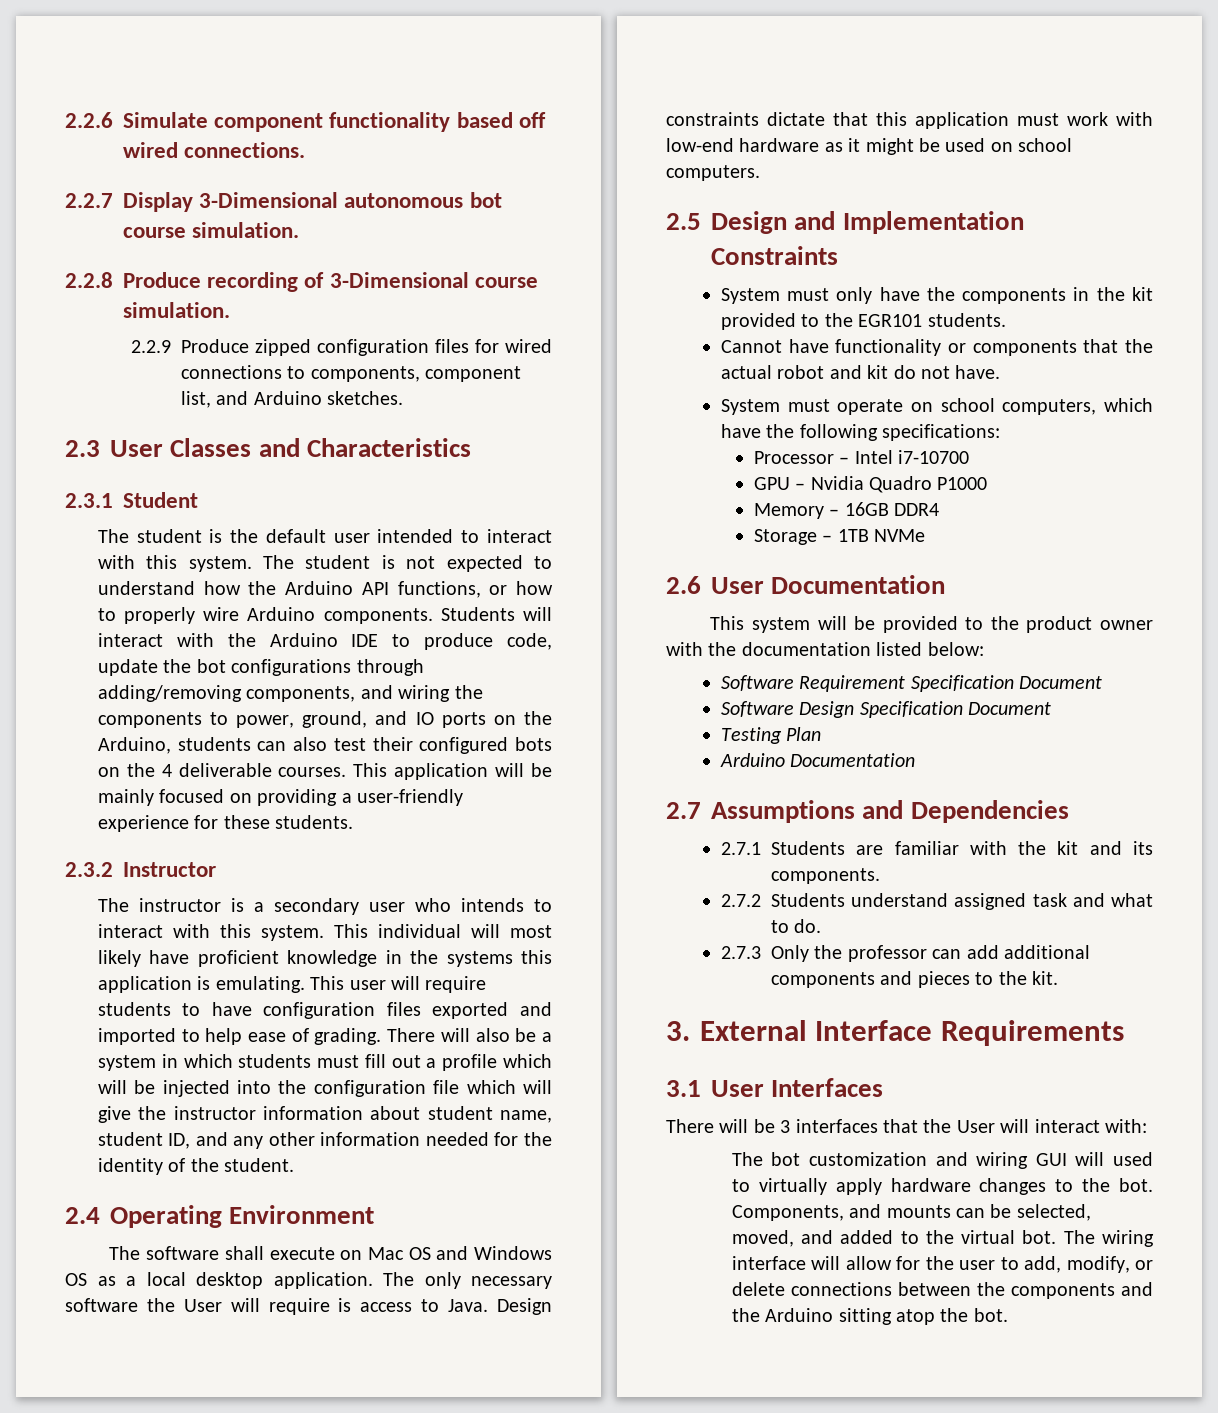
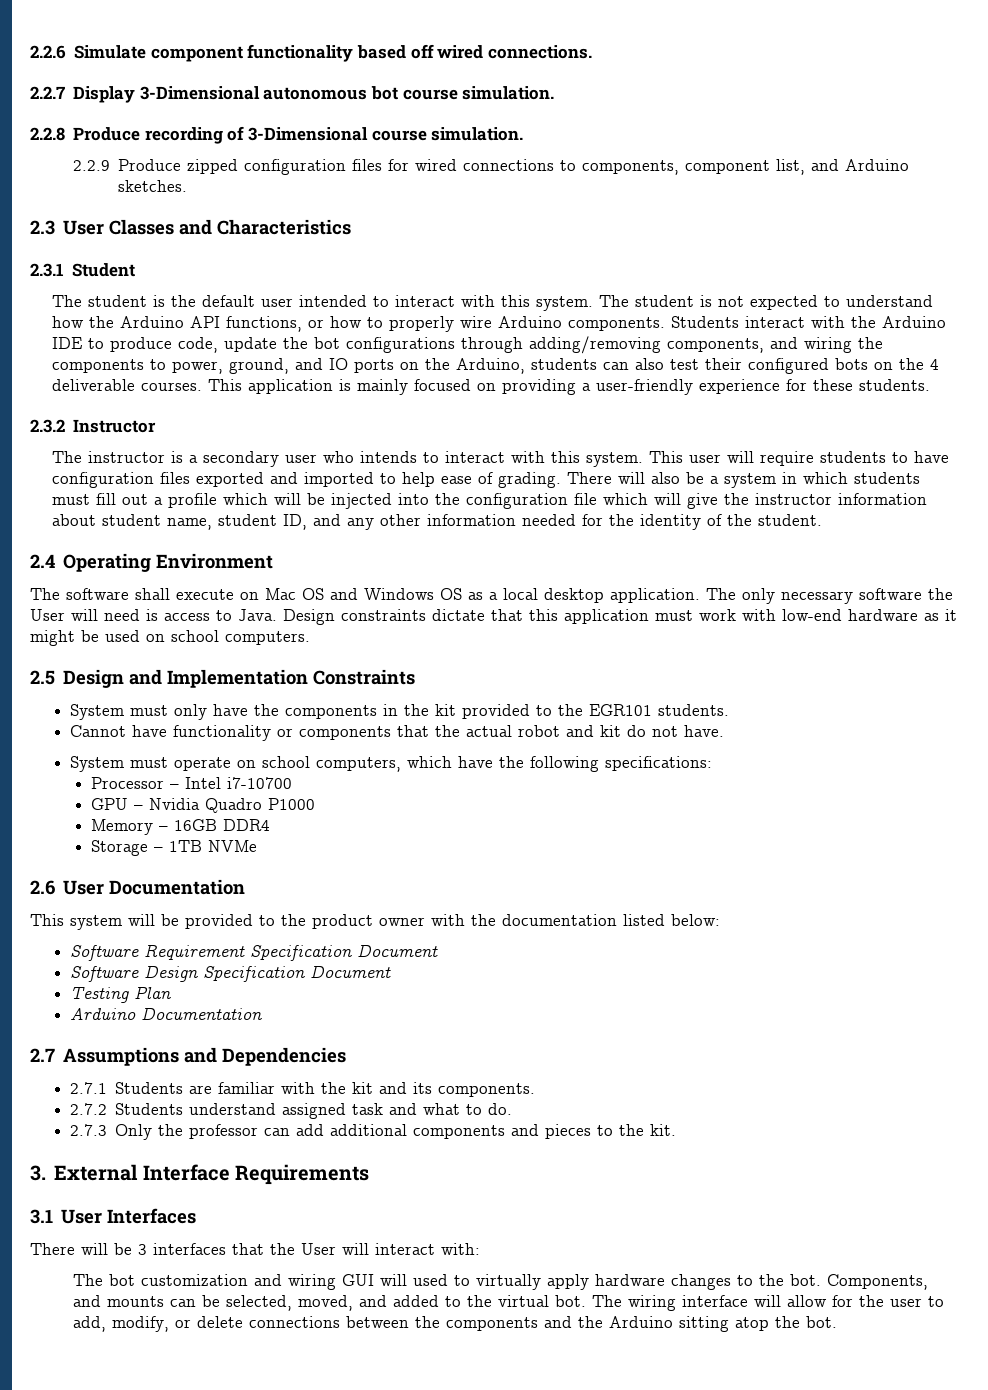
[523,607,552,621] will -> (739, 322) none
[495,763,553,777] will be -> [338,379,351,391] is
[377,924,552,938] [97,950,552,967] [97,976,345,993] individual will most likely have proficient knowledge in the systems this application is emulating. This -> (683, 457) none
[268,1298,330,1315] require -> [104,609,140,621] need

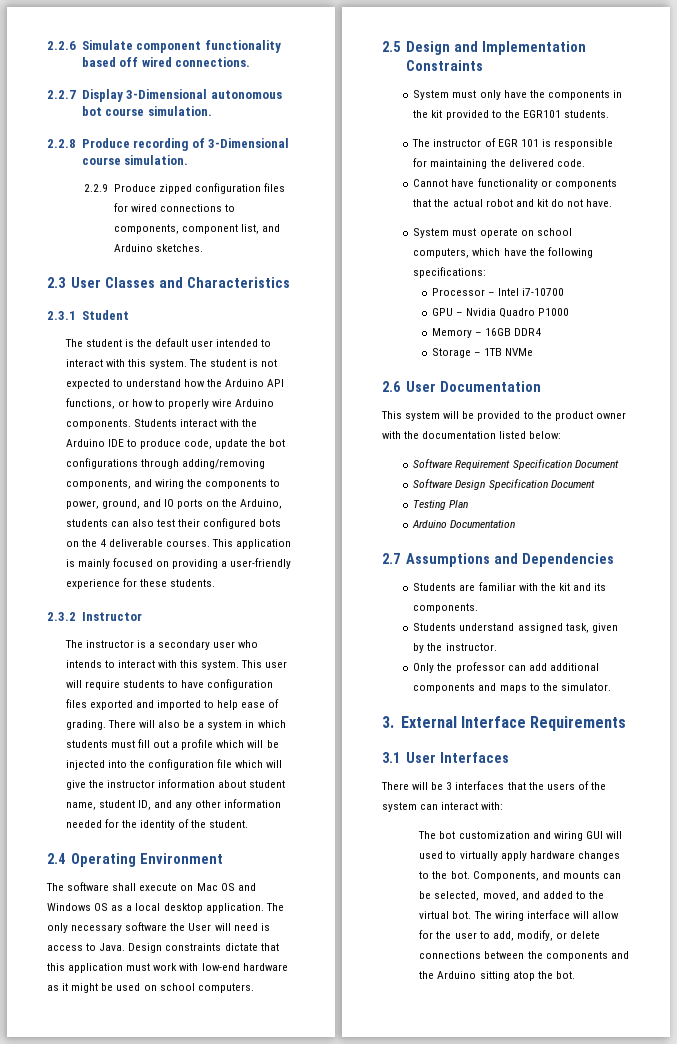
(729, 710) none -> [412,138,613,149] [413,158,585,169] // The instructor of EGR 101 is responsible for maintaining the delivered code.
[69,1082,107,1094] 2.7.1 -> (614, 560) none
[69,1103,107,1115] 2.7.2 -> (479, 608) none
[351,1103,512,1115] [69,1124,107,1136] task and what to do. // 2.7.3 -> [565,623,618,633] [413,643,497,653] task, given by the instructor. //
[544,1124,676,1139] pieces to the kit. -> [499,683,611,693] maps to the simulator.
[301,1243,369,1255] User will -> [546,781,606,790] [382,802,439,812] users of the system can

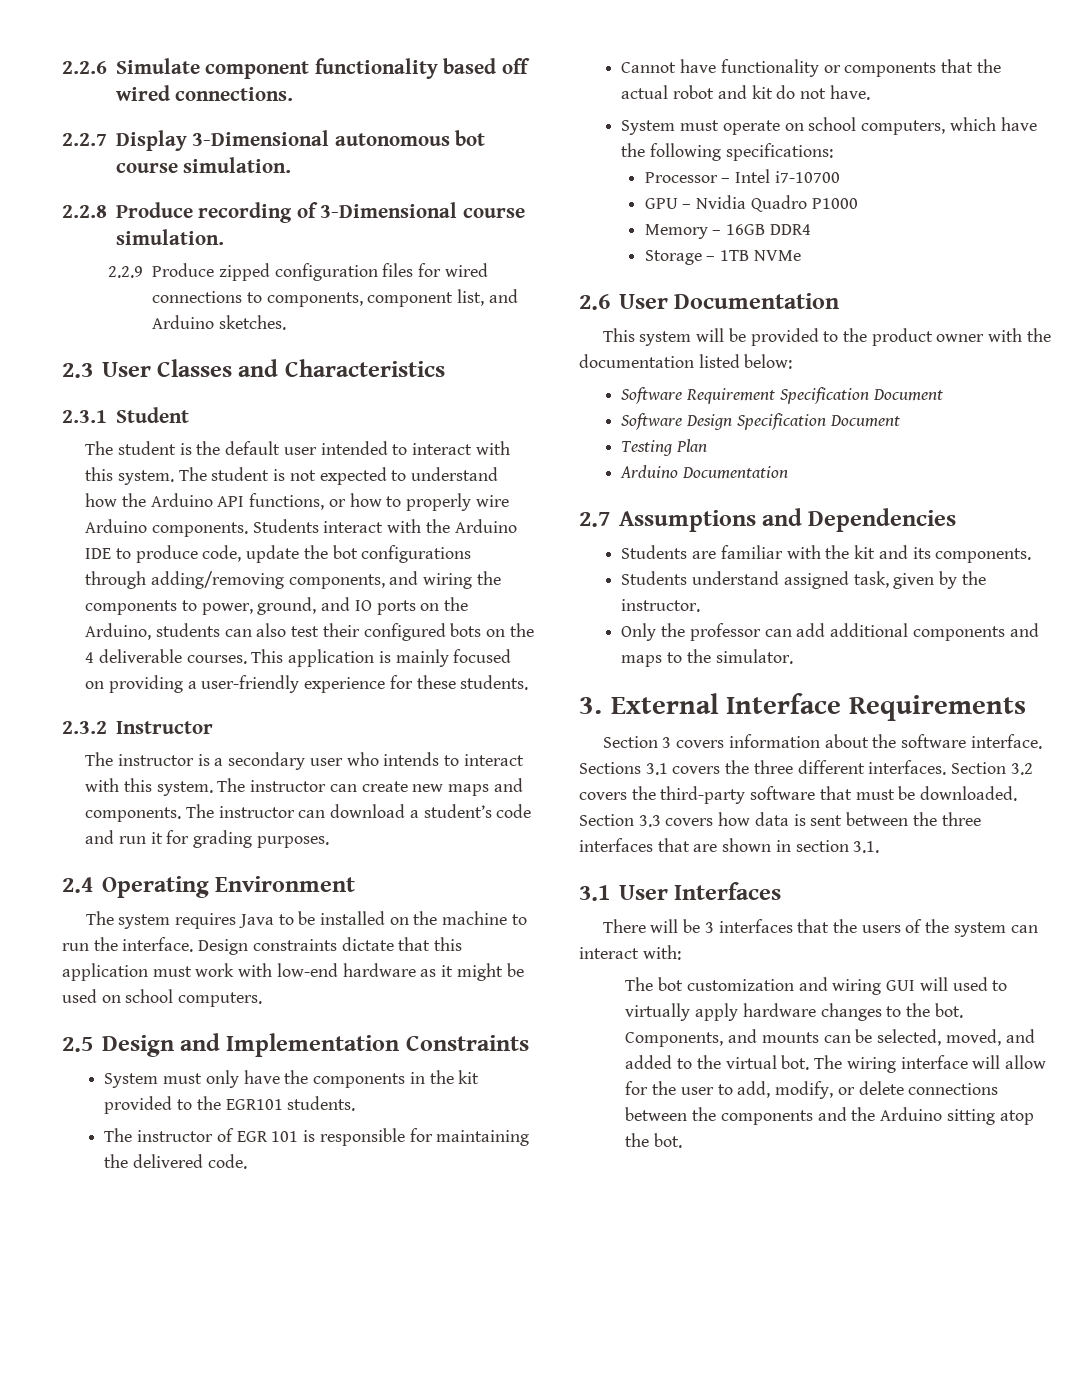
[241,660,288,668] [65,679,274,690] [65,699,280,710] [65,720,286,730] [65,739,279,750] [65,759,283,770] [65,779,286,790] [65,799,282,810] [65,819,249,830] [47,853,223,867] [46,882,256,891] [47,903,284,913] [47,922,270,933] [47,943,126,951] This user will require students to have configuration files exported and imported to help ease of grading. There will also be a system in which students must fill out a profile which will be injected into the configuration file which will give the instructor information about student name, student ID, and any other information needed for the identity of the student. // 2.4 Operating Environment // The software shall execute on Mac OS and Windows OS as a local desktop application. The only necessary software the User will need is access to Java. -> [217,778,523,796] [85,804,532,822] [85,830,329,848] [62,876,356,898] [85,911,527,929] [62,937,194,952] The instructor can create new maps and components. The instructor can download a student’s code and run it for grading purposes. // 2.4 Operating Environment // The system requires Java to be installed on the machine to run the interface.
(627, 723) none -> [602,734,1042,749] [579,760,1033,775] [579,786,1018,804] [579,812,981,827] [579,838,880,853] // Section 3 covers information about the software interface. Sections 3.1 covers the three different interfaces. Section 3.2 covers the third-party software that must be downloaded. Section 3.3 covers how data is sent between the three interfaces that are shown in section 3.1.

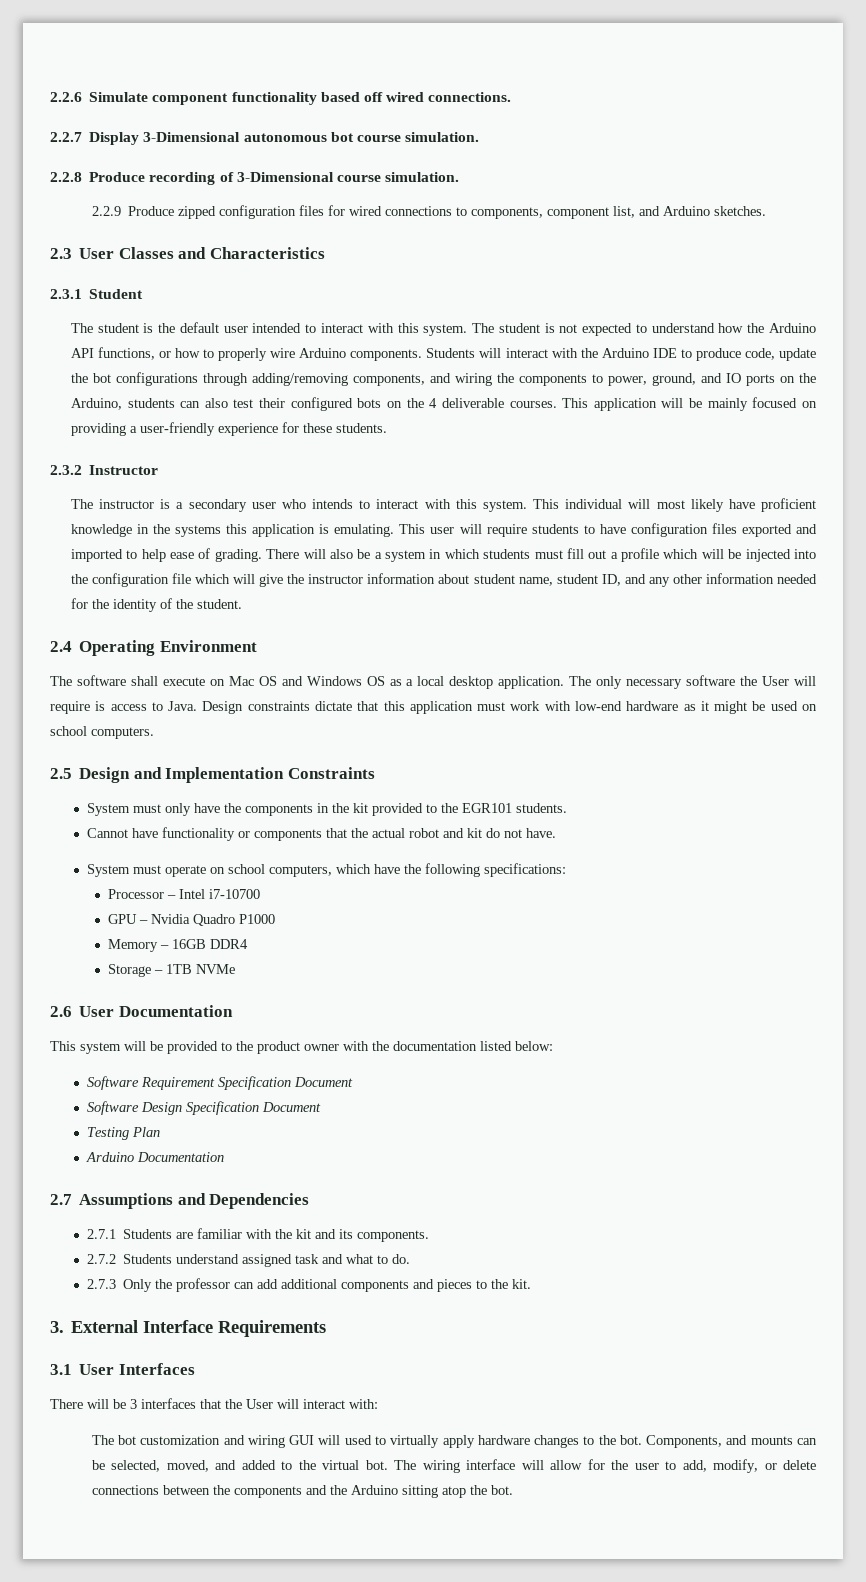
(319, 526) none -> [479,348,502,358] will
[378,651,391,663] is -> [661,398,703,408] will be
[217,778,523,796] [85,804,532,822] [85,830,329,848] [62,876,356,898] [85,911,527,929] [62,937,194,952] The instructor can create new maps and components. The instructor can download a student’s code and run it for grading purposes. // 2.4 Operating Environment // The system requires Java to be installed on the machine to run the interface. -> [533,498,816,512] [70,523,817,537] [70,548,817,562] [70,573,817,587] [70,598,242,612] [50,640,257,656] [50,675,817,689] [50,701,198,714] This individual will most likely have proficient knowledge in the systems this application is emulating. This user will require students to have configuration files exported and imported to help ease of grading. There will also be a system in which students must fill out a profile which will be injected into the configuration file which will give the instructor information about student name, student ID, and any other information needed for the identity of the student. // 2.4 Operating Environment // The software shall execute on Mac OS and Windows OS as a local desktop application. The only necessary software the User will require is access to Java.
[104,1128,530,1146] [104,1154,247,1169] // The instructor of EGR 101 is responsible for maintaining the delivered code. -> (567, 808) none
(957, 520) none -> [86,1229,116,1239] 2.7.1
(1032, 555) none -> [86,1254,116,1264] 2.7.2
[853,571,986,589] [621,599,701,612] task, given by the instructor. // -> [295,1254,411,1264] [86,1279,116,1289] task and what to do. // 2.7.3
[621,649,793,667] maps to the simulator. -> [437,1279,532,1292] pieces to the kit.
[602,734,1042,749] [579,760,1033,775] [579,786,1018,804] [579,812,981,827] [579,838,880,853] // Section 3 covers information about the software interface. Sections 3.1 covers the three different interfaces. Section 3.2 covers the third-party software that must be downloaded. Section 3.3 covers how data is sent between the three interfaces that are shown in section 3.1. -> (327, 1328) none
[861,919,1038,937] users of the system can -> [246,1399,299,1409] User will

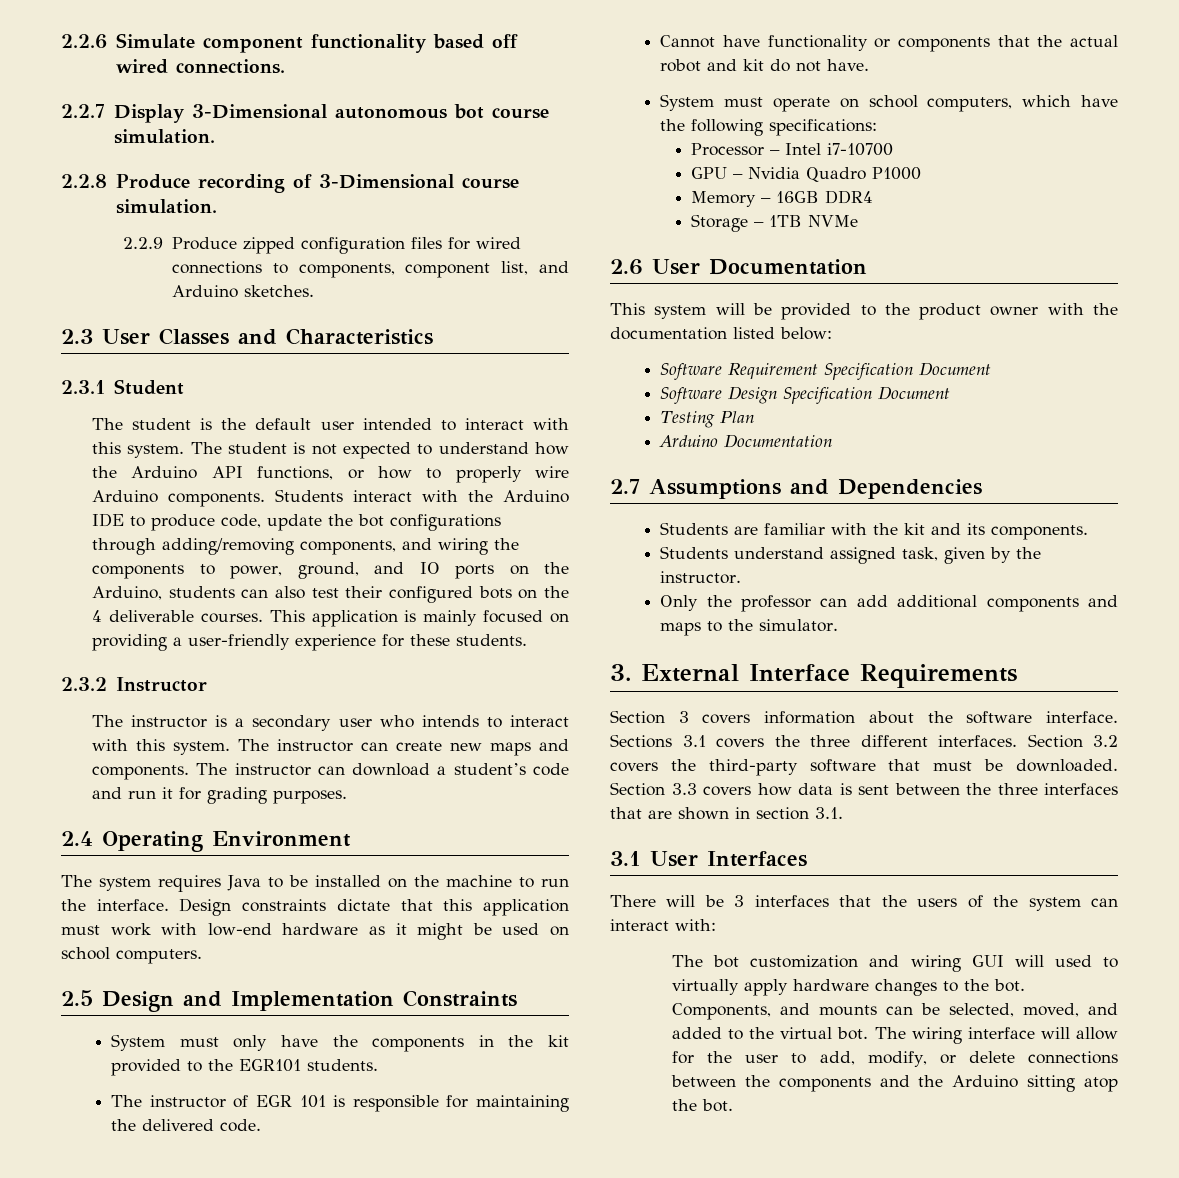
[479,348,502,358] will -> (344, 495) none
[661,398,703,408] will be -> [404,610,417,622] is
[533,498,816,512] [70,523,817,537] [70,548,817,562] [70,573,817,587] [70,598,242,612] [50,640,257,656] [50,675,817,689] [50,701,198,714] This individual will most likely have proficient knowledge in the systems this application is emulating. This user will require students to have configuration files exported and imported to help ease of grading. There will also be a system in which students must fill out a profile which will be injected into the configuration file which will give the instructor information about student name, student ID, and any other information needed for the identity of the student. // 2.4 Operating Environment // The software shall execute on Mac OS and Windows OS as a local desktop application. The only necessary software the User will require is access to Java. -> [238,739,569,756] [92,763,569,780] [92,787,348,804] [61,831,351,852] [61,875,569,892] [61,899,169,911] The instructor can create new maps and components. The instructor can download a student’s code and run it for grading purposes. // 2.4 Operating Environment // The system requires Java to be installed on the machine to run the interface.
(567, 808) none -> [111,1095,569,1112] [111,1119,262,1132] // The instructor of EGR 101 is responsible for maintaining the delivered code.
[86,1229,116,1239] 2.7.1 -> (982, 489) none
[86,1254,116,1264] 2.7.2 -> (1089, 532) none
[295,1254,411,1264] [86,1279,116,1289] task and what to do. // 2.7.3 -> [902,547,1042,564] [660,571,742,584] task, given by the instructor. //
[437,1279,532,1292] pieces to the kit. -> [660,619,839,636] maps to the simulator.
(327, 1328) none -> [610,710,1118,724] [610,734,1118,748] [610,759,1118,776] [610,782,1118,796] [610,807,843,820] // Section 3 covers information about the software interface. Sections 3.1 covers the three different interfaces. Section 3.2 covers the third-party software that must be downloaded. Section 3.3 covers how data is sent between the three interfaces that are shown in section 3.1.
[246,1399,299,1409] User will -> [917,895,1118,911] users of the system can

